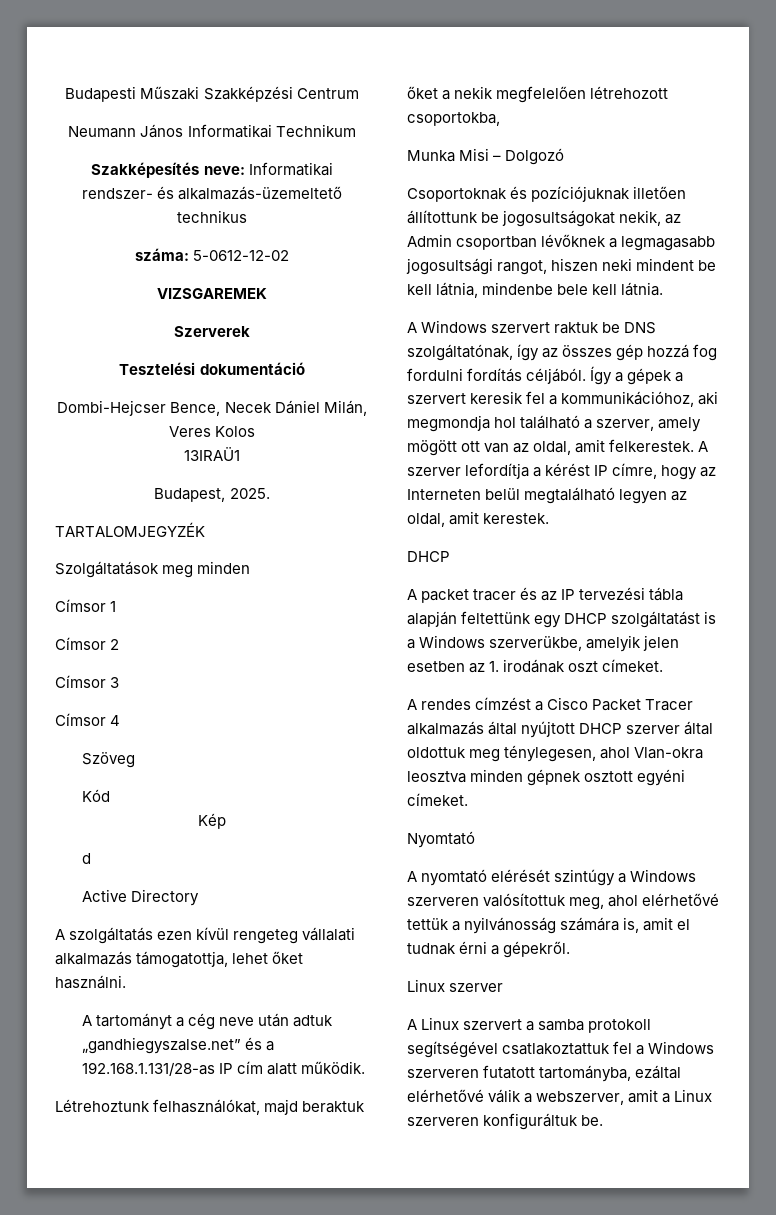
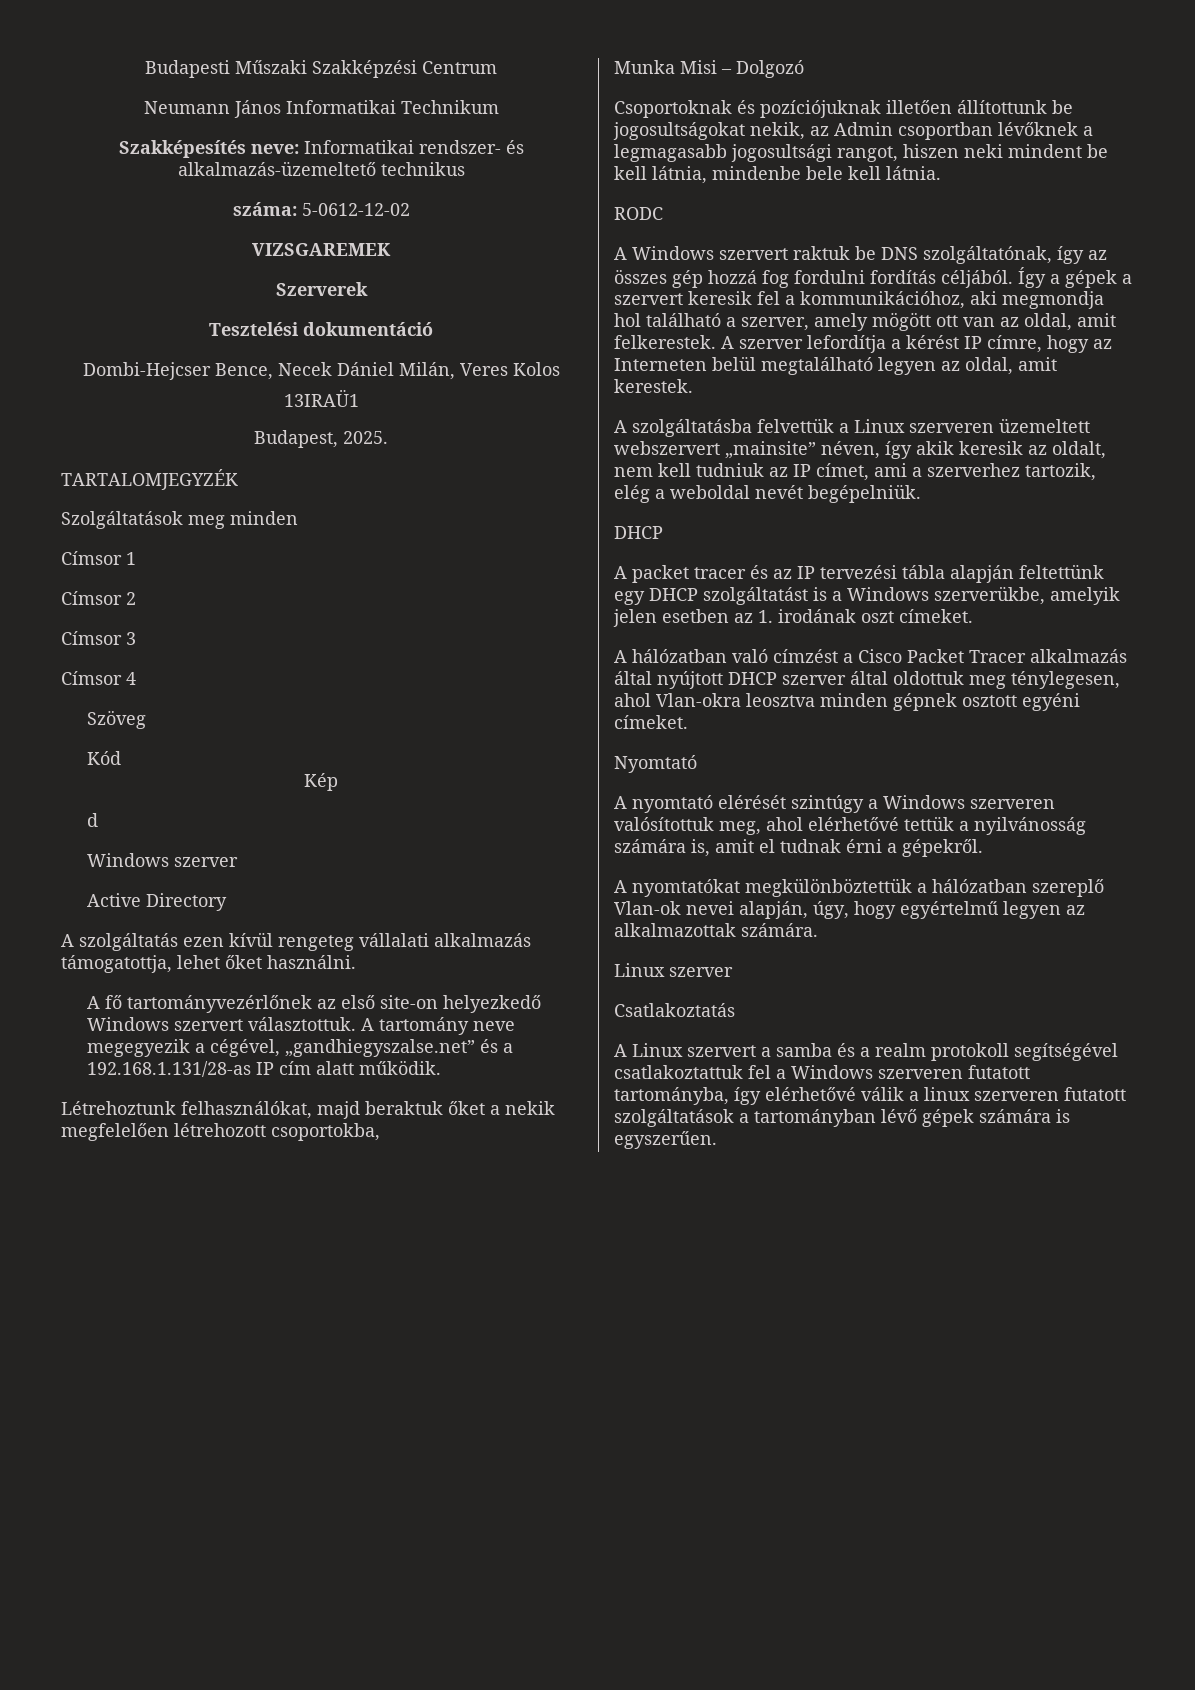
(91, 858) none -> [87,853,239,867] // Windows szerver
[95,1013,333,1030] tartományt a cég neve után adtuk -> [105,995,542,1013] [87,1017,516,1035] [87,1039,281,1057] fő tartományvezérlőnek az első site-on helyezkedő Windows szervert választottuk. A tartomány neve megegyezik a cégével,
(664, 289) none -> [614,207,663,220] // RODC
(550, 518) none -> [614,418,1090,437] [614,441,1106,459] [614,463,1096,481] [614,484,921,503] // A szolgáltatásba felvettük a Linux szerveren üzemeltett webszervert „mainsite” néven, így akik keresik az oldalt, nem kell tudniuk az IP címet, ami a szerverhez tartozik, elég a weboldal nevét begépelniük.
[421,699,472,710] rendes -> [632,649,768,663] hálózatban való
(571, 949) none -> [614,878,1104,897] [614,901,1085,919] [614,923,818,937] // A nyomtatókat megkülönböztettük a hálózatban szereplő Vlan-ok nevei alapján, úgy, hogy egyértelmű legyen az alkalmazottak számára.
(504, 987) none -> [614,1003,735,1017] // Csatlakoztatás
(585, 1025) none -> [837,1043,926,1057] és a realm
[635,1065,682,1079] ezáltal -> [734,1087,761,1105] így
[536,1089,713,1105] [407,1113,604,1130] webszerver, amit a Linux szerveren konfiguráltuk be. -> [924,1087,1126,1101] [614,1109,1070,1127] [614,1131,717,1149] linux szerveren futatott szolgáltatások a tartományban lévő gépek számára is egyszerűen.

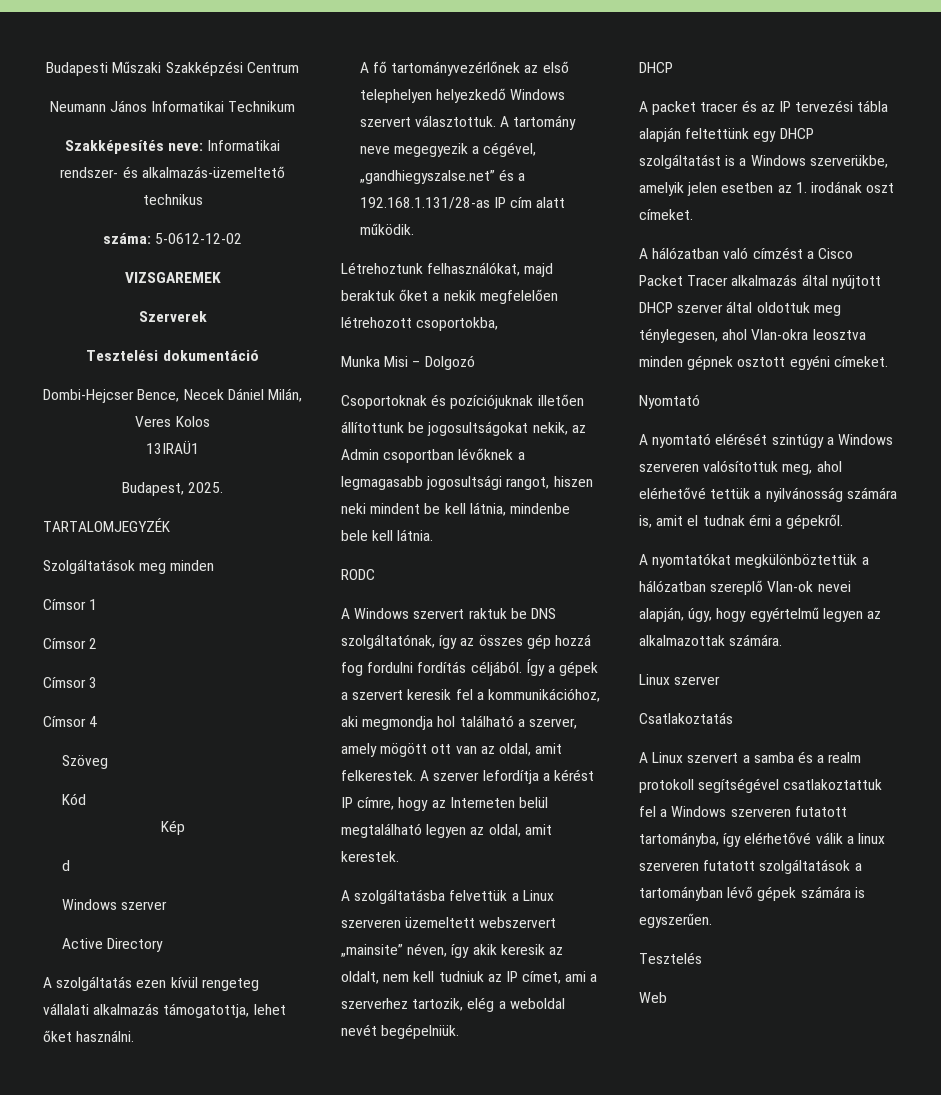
[380,995,439,1009] site-on -> [359,89,432,103] telephelyen
(717, 1140) none -> [639,952,702,964] [639,992,667,1003] // Tesztelés // Web

